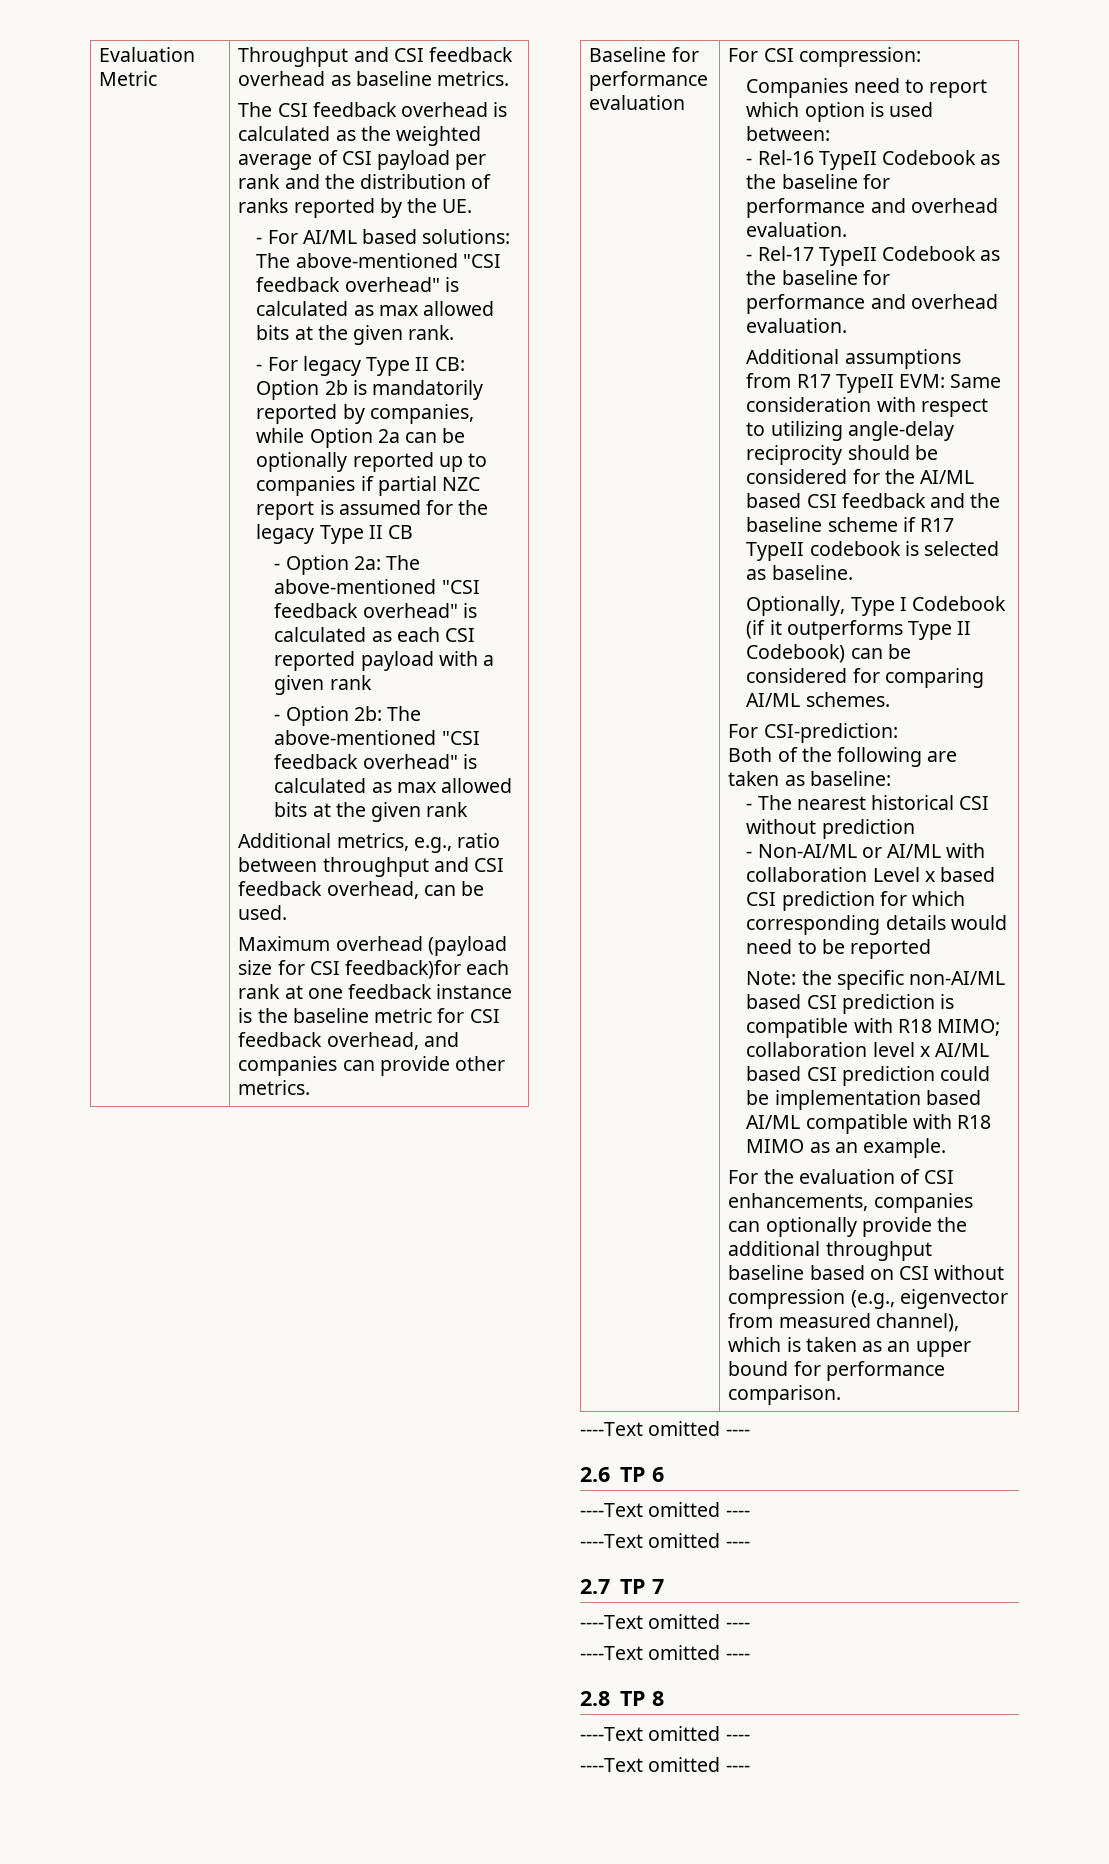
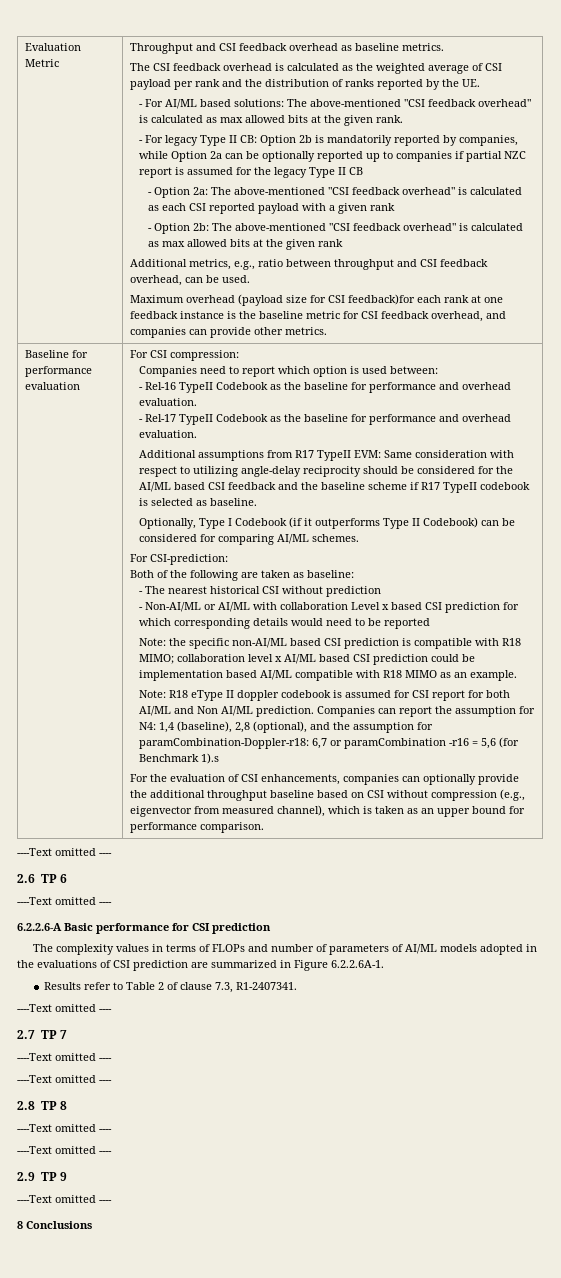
(947, 1148) none -> [139,690,511,701] [139,706,536,717] [139,721,434,733] [139,737,520,749] [139,753,220,764] // Note: R18 eType II doppler codebook is assumed for CSI report for both AI/ML and Non AI/ML prediction. Companies can report the assumption for N4: 1,4 (baseline), 2,8 (optional), and the assumption for paramCombination-Doppler-r18: 6,7 or paramCombination -r16 = 5,6 (for Benchmark 1).s
(750, 1513) none -> [17,923,271,934] [33,944,538,955] [17,960,384,971] [44,982,298,993] // 6.2.2.6-A Basic performance for CSI prediction // The complexity values in terms of FLOPs and number of parameters of AI/ML models adopted in the evaluations of CSI prediction are summarized in Figure 6.2.2.6A-1. // Results refer to Table 2 of clause 7.3, R1-2407341.
(750, 1768) none -> [17,1172,67,1181] [17,1195,112,1203] [17,1221,92,1229] // 2.9 TP 9 // ----Text omitted ---- // 8 Conclusions

